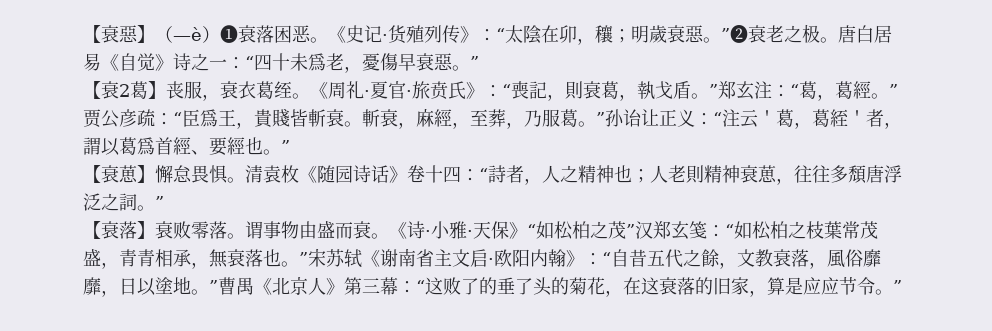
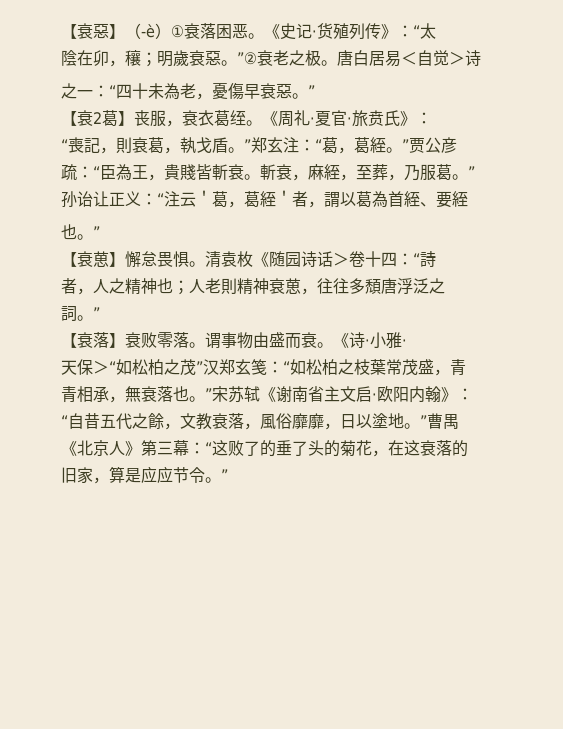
[173,25,238,43] —è）❶ -> [141,23,184,39] -è）①
(523, 34) none -> (436, 31) //
[721,25,748,43] ”❷ -> [237,52,257,65] ”②
[101,53,191,71] 《自觉》诗 -> [401,50,481,66] ＜自觉＞诗 //
[308,53,326,71] 爲 -> [164,83,180,100] 為
(502, 91) none -> (432, 118) //
[853,81,871,99] 經 -> [370,137,386,153] 絰
(137, 118) none -> (457, 145) //
[200,109,218,127] 爲 -> [116,164,132,181] 為
[434,109,452,127] 經 -> [324,164,340,180] 絰
(605, 118) none -> (475, 172) //
[137,137,245,156] 爲首經、要經 -> [372,191,468,208] 為首絰、要絰 //
[389,166,407,183] 》 -> [333,253,349,266] ＞
(506, 174) none -> (436, 259) //
(119, 202) none -> (445, 286) //
[473,221,527,239] 天保》 -> [61,359,109,375] // 天保＞
(137, 258) none -> (466, 367) //
(602, 259) none -> (473, 394) //
(254, 286) none -> (459, 421) //
(713, 286) none -> (468, 448) //

